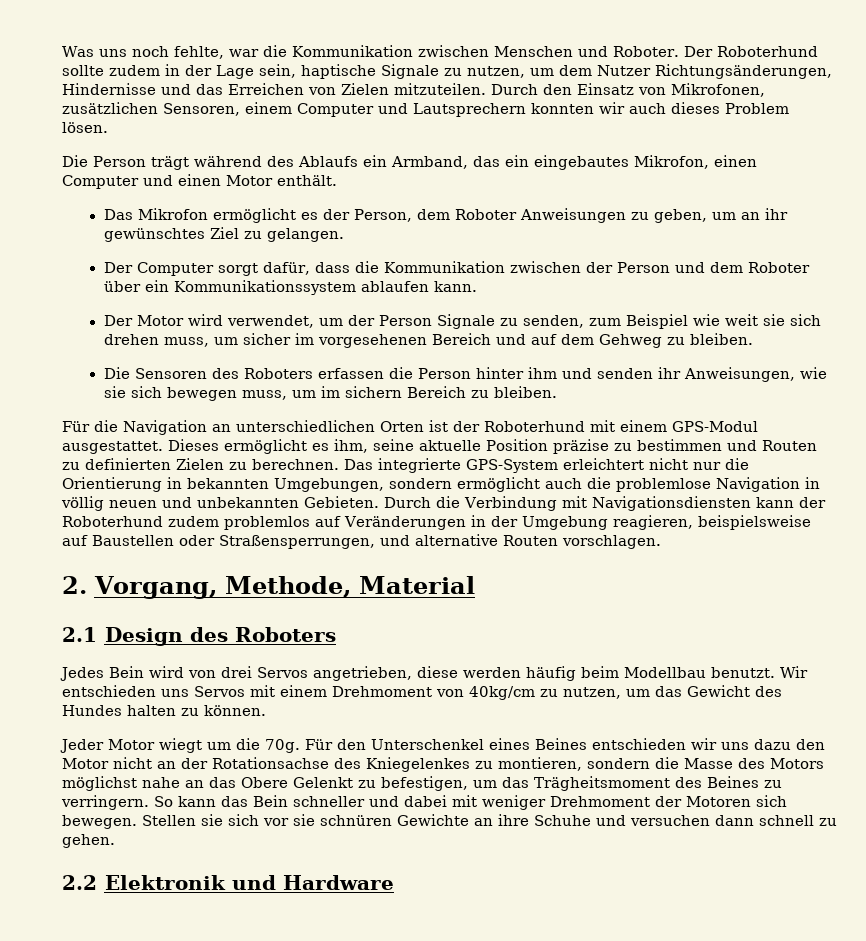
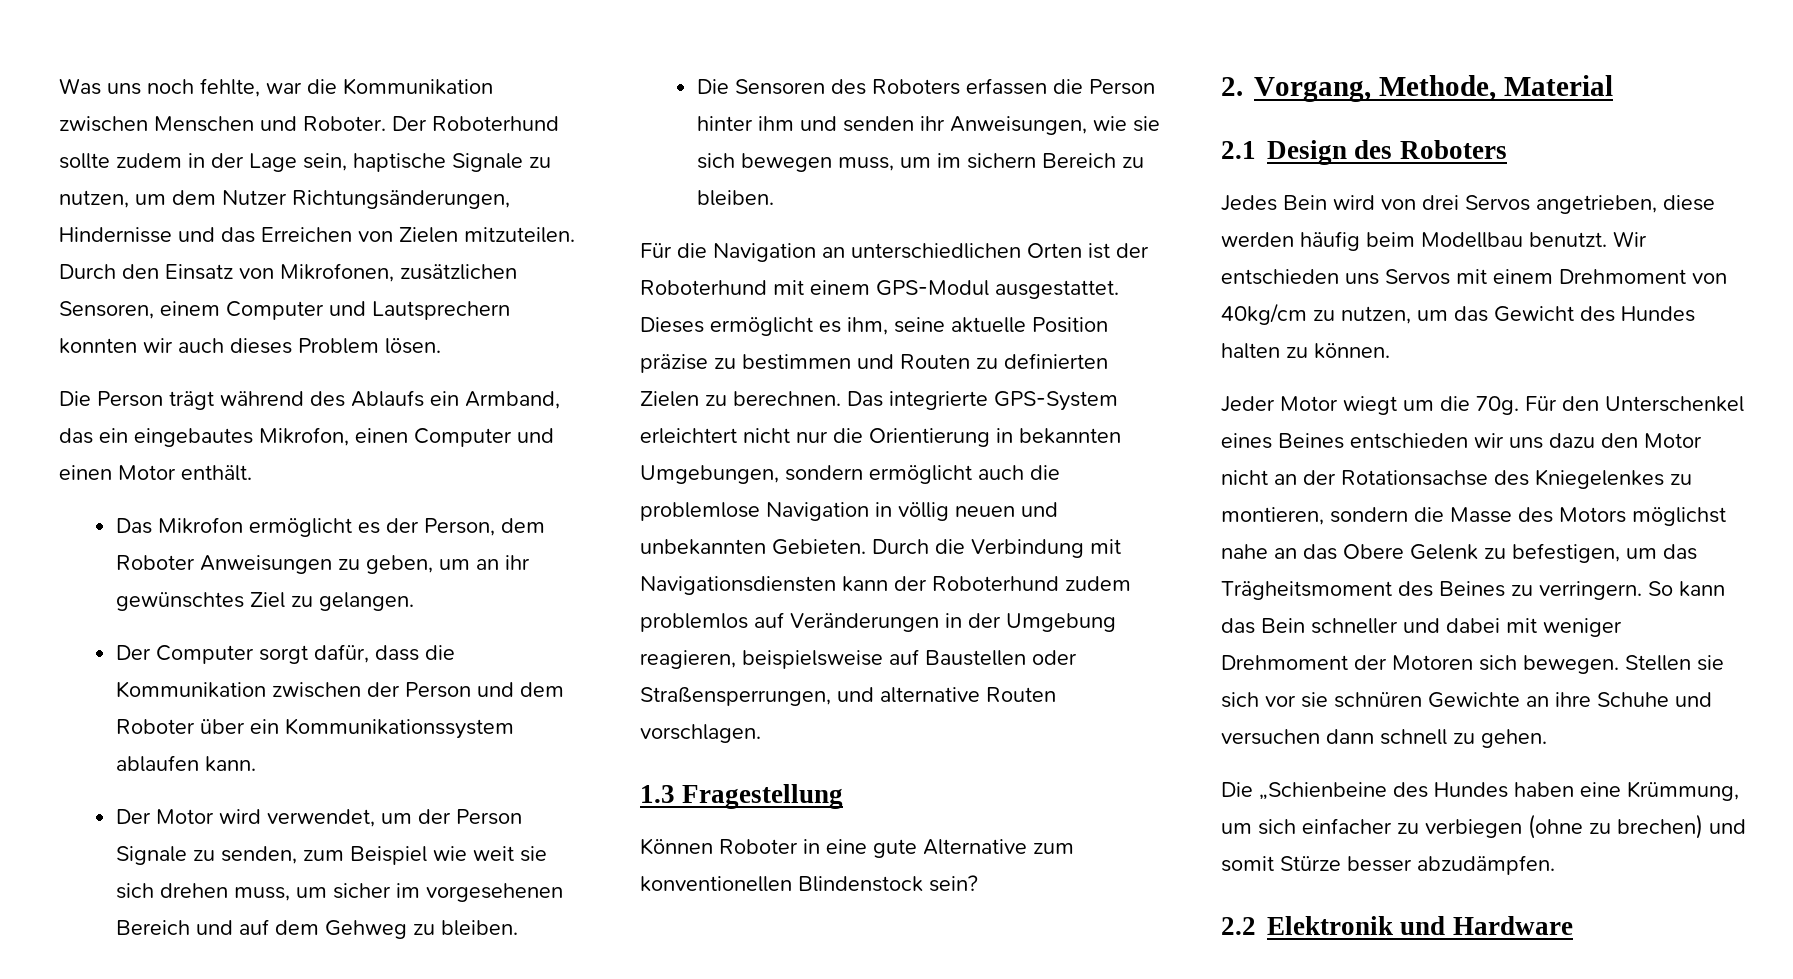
(661, 542) none -> [640,784,844,809] [640,838,1074,858] [640,875,978,892] // 1.3 Fragestellung // Können Roboter in eine gute Alternative zum konventionellen Blindenstock sein?
[293,777,353,788] Gelenkt -> [1410,544,1478,560] Gelenk
(115, 841) none -> [1221,781,1739,801] [1221,814,1746,839] [1221,855,1555,875] // Die „Schienbeine des Hundes haben eine Krümmung, um sich einfacher zu verbiegen (ohne zu brechen) und somit Stürze besser abzudämpfen.

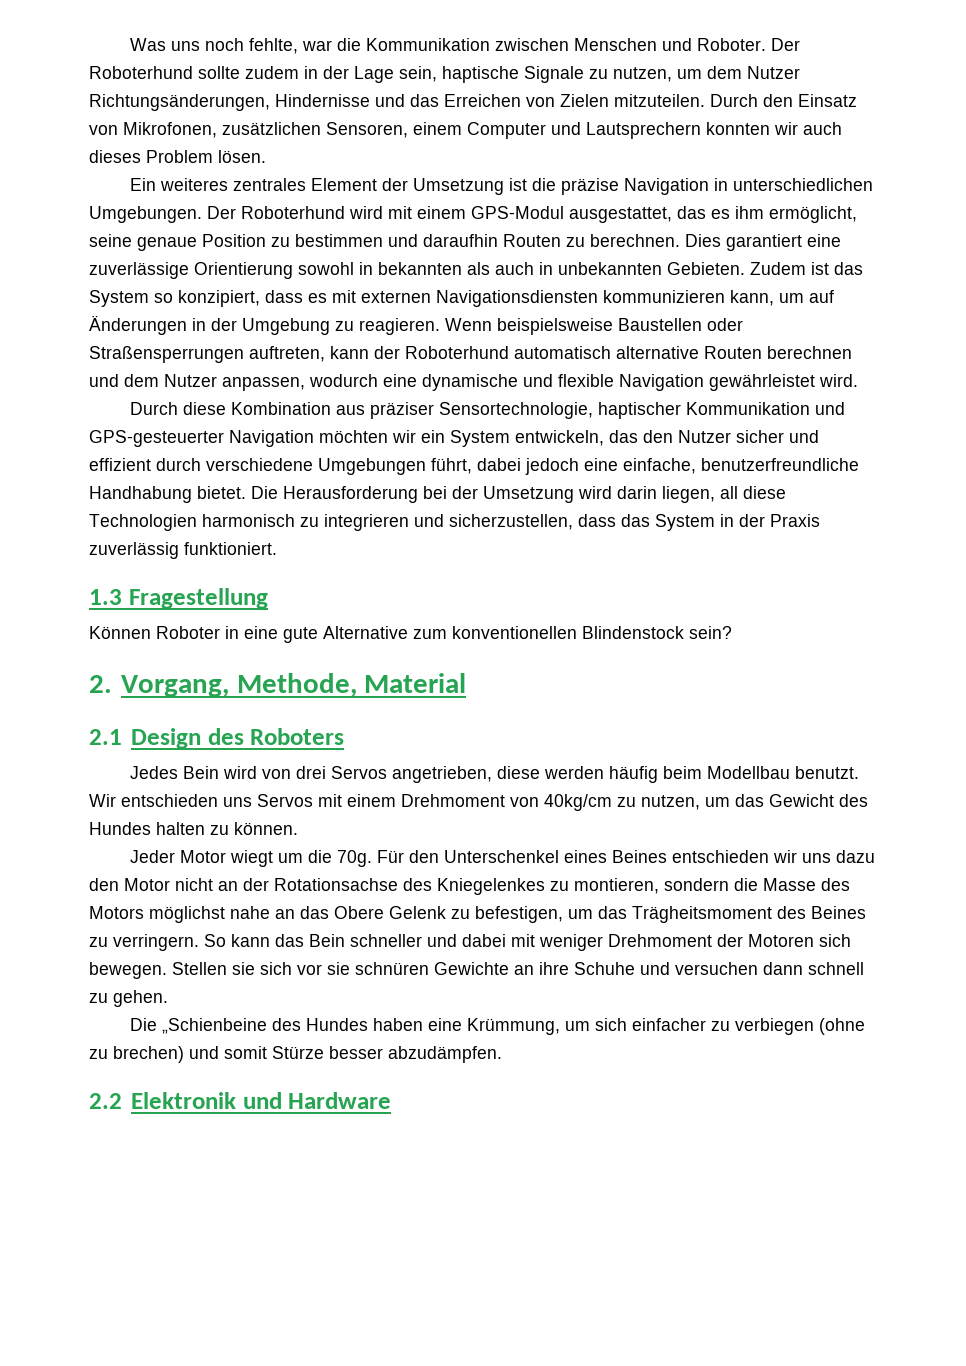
[59,390,560,410] [59,427,554,447] [59,465,252,481] [116,517,546,537] [116,555,531,574] [116,592,415,611] [116,644,456,664] [116,681,565,698] [116,718,515,739] [116,755,257,772] [116,809,523,827] [116,846,548,865] [116,883,564,902] [116,919,519,939] [697,78,1156,95] [697,116,1161,135] [697,153,1145,172] [697,190,775,206] [640,243,1149,262] [640,280,1119,299] [640,317,1108,336] [640,354,708,373] Die Person trägt während des Ablaufs ein Armband, das ein eingebautes Mikrofon, einen Computer und einen Motor enthält. // Das Mikrofon ermöglicht es der Person, dem Roboter Anweisungen zu geben, um an ihr gewünschtes Ziel zu gelangen. // Der Computer sorgt dafür, dass die Kommunikation zwischen der Person und dem Roboter über ein Kommunikationssystem ablaufen kann. // Der Motor wird verwendet, um der Person Signale zu senden, zum Beispiel wie weit sie sich drehen muss, um sicher im vorgesehenen Bereich und auf dem Gehweg zu bleiben. // Die Sensoren des Roboters erfassen die Person hinter ihm und senden ihr Anweisungen, wie sie sich bewegen muss, um im sichern Bereich zu bleiben. // Für die Navigation an unterschiedlichen Orten ist der Roboterhund mit einem GPS-Modul ausgestattet. Dieses ermöglicht es ihm, seine aktuelle Position präzise -> [129,178,873,195] [89,206,857,223] [89,234,266,251] Ein weiteres zentrales Element der Umsetzung ist die präzise Navigation in unterschiedlichen Umgebungen. Der Roboterhund wird mit einem GPS-Modul ausgestattet, das es ihm ermöglicht, seine genaue Position
(894, 361) none -> [423,234,498,247] daraufhin
[1004,353,1108,369] [640,391,1118,411] [640,428,1121,447] [640,465,1060,484] [640,502,1058,521] [640,539,1121,558] [640,576,1131,595] [640,612,1116,632] [640,649,1077,669] [640,687,1056,706] [640,724,761,743] definierten Zielen zu berechnen. Das integrierte GPS-System erleichtert nicht nur die Orientierung in bekannten Umgebungen, sondern ermöglicht auch die problemlose Navigation in völlig neuen und unbekannten Gebieten. Durch die Verbindung mit Navigationsdiensten kann der Roboterhund zudem problemlos auf Veränderungen in der Umgebung reagieren, beispielsweise auf Baustellen oder Straßensperrungen, und alternative Routen vorschlagen. -> [590,234,841,251] [89,262,863,279] [89,290,834,307] [89,315,743,335] [89,346,852,363] [89,374,858,391] [129,402,845,419] [89,430,819,447] [89,458,859,475] [89,486,786,503] [89,514,820,531] [89,542,277,559] berechnen. Dies garantiert eine zuverlässige Orientierung sowohl in bekannten als auch in unbekannten Gebieten. Zudem ist das System so konzipiert, dass es mit externen Navigationsdiensten kommunizieren kann, um auf Änderungen in der Umgebung zu reagieren. Wenn beispielsweise Baustellen oder Straßensperrungen auftreten, kann der Roboterhund automatisch alternative Routen berechnen und dem Nutzer anpassen, wodurch eine dynamische und flexible Navigation gewährleistet wird. // Durch diese Kombination aus präziser Sensortechnologie, haptischer Kommunikation und GPS-gesteuerter Navigation möchten wir ein System entwickeln, das den Nutzer sicher und effizient durch verschiedene Umgebungen führt, dabei jedoch eine einfache, benutzerfreundliche Handhabung bietet. Die Herausforderung bei der Umsetzung wird darin liegen, all diese Technologien harmonisch zu integrieren und sicherzustellen, dass das System in der Praxis zuverlässig funktioniert.

